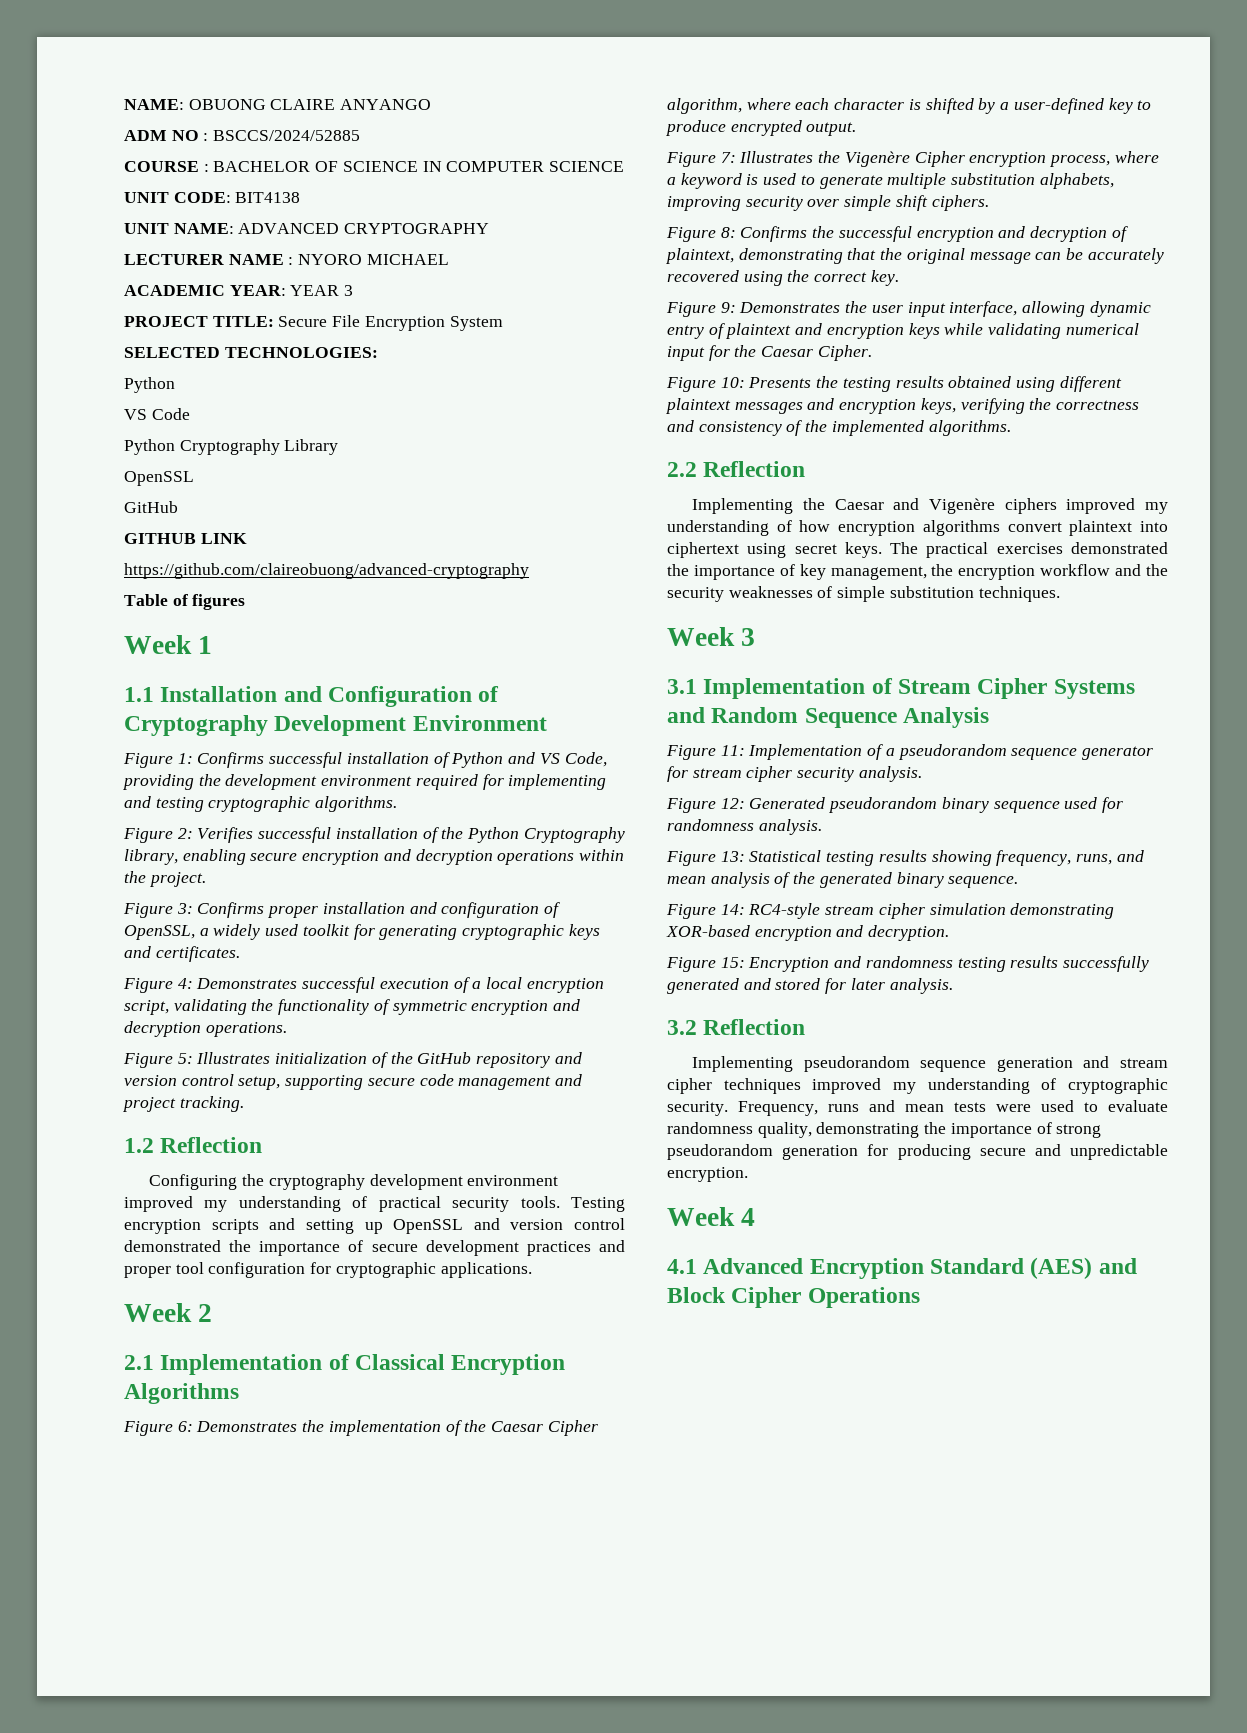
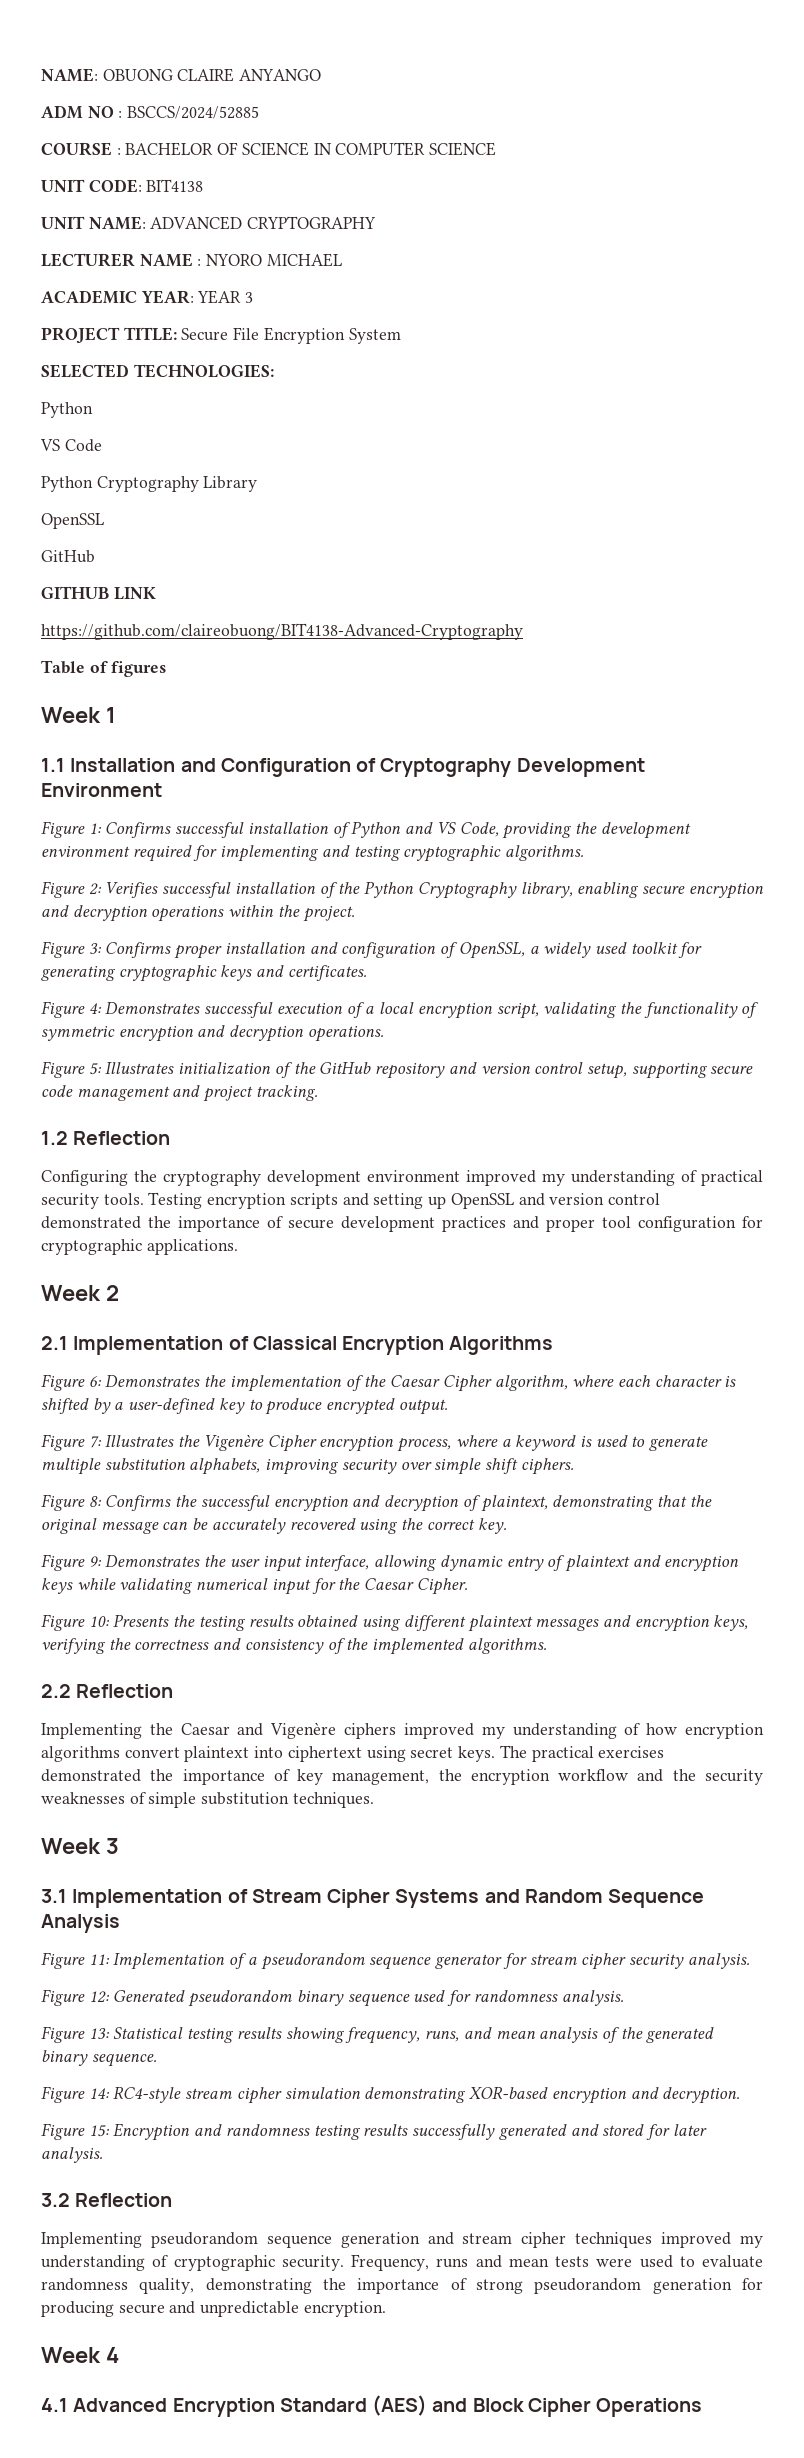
[124,563,529,579] https://github.com/claireobuong/advanced-cryptography -> [41,623,523,640] https://github.com/claireobuong/BIT4138-Advanced-Cryptography

